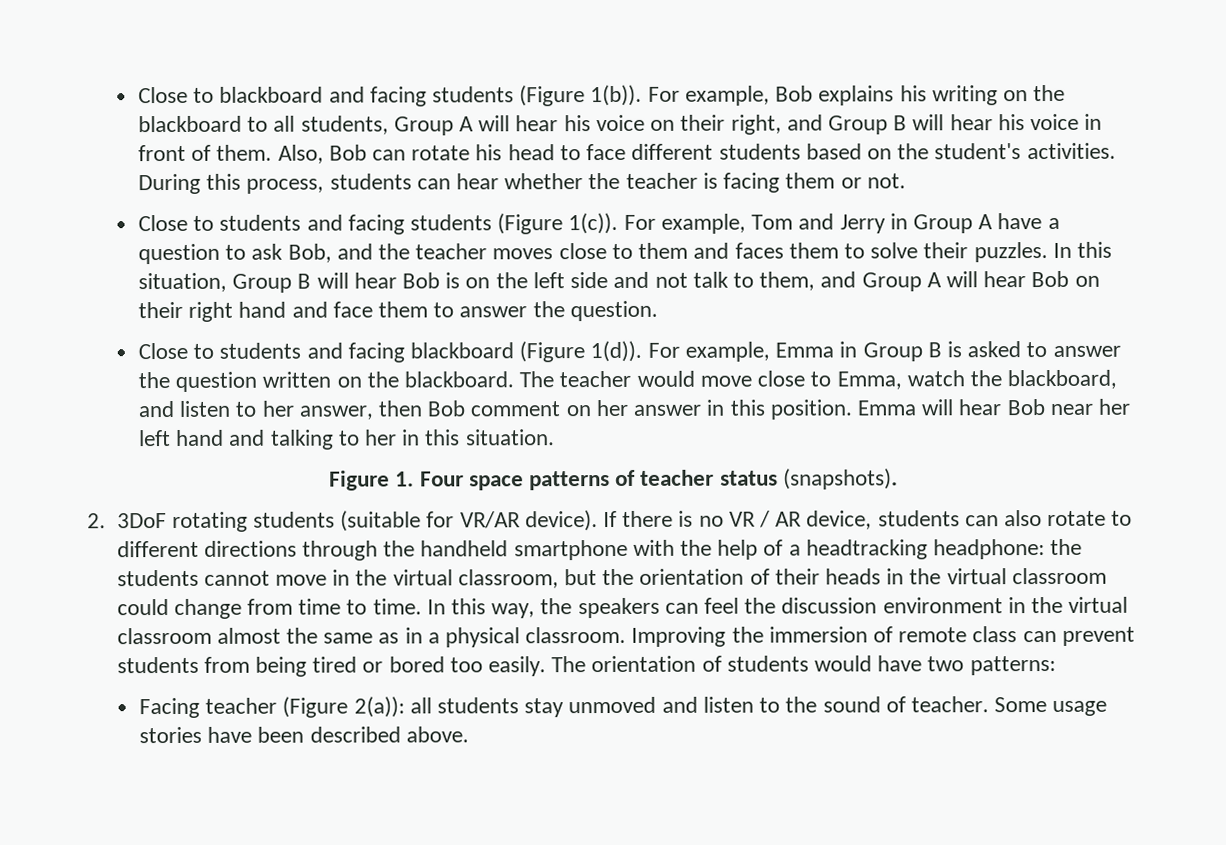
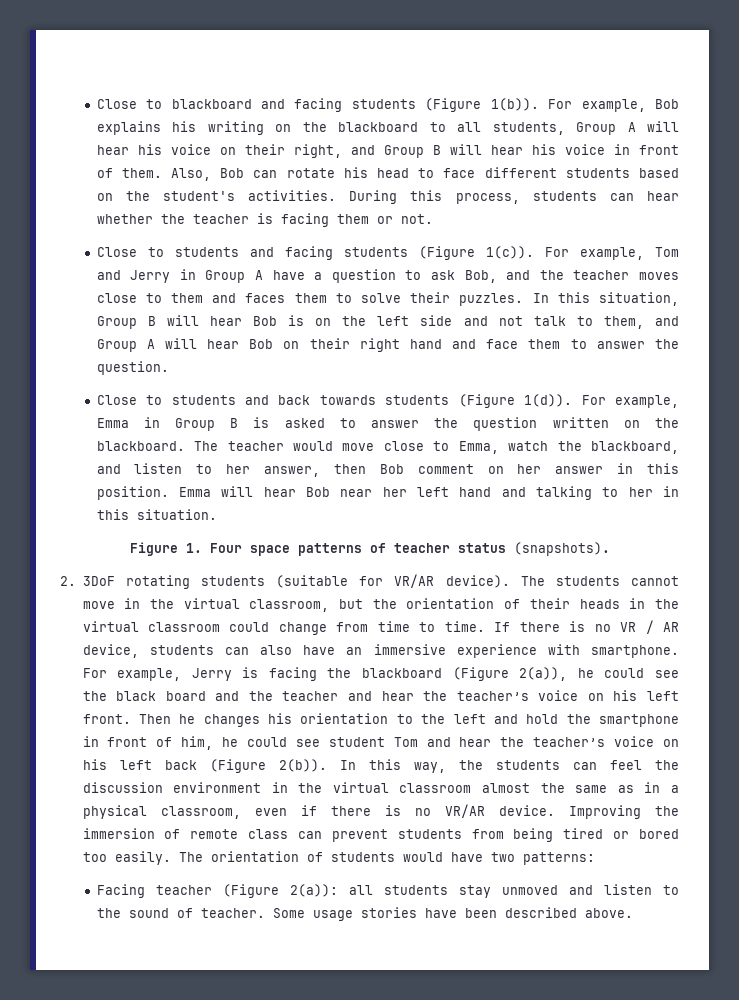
[347,342,515,363] facing blackboard -> [278,395,450,405] back towards students
[602,510,1133,530] [116,538,1083,561] If there is no VR / AR device, students can also rotate to different directions through the handheld smartphone with the help of a headtracking headphone: the -> [520,576,545,586] The
(422, 606) none -> [494,620,679,634] [82,644,679,658] [82,667,679,681] [82,690,680,701] [82,713,679,727] [82,736,679,750] [82,759,327,773] If there is no VR / AR device, students can also have an immersive experience with smartphone. For example, Jerry is facing the blackboard (Figure 2(a)), he could see the black board and the teacher and hear the teacher’s voice on his left front. Then he changes his orientation to the left and hold the smartphone in front of him, he could see student Tom and hear the teacher’s voice on his left back (Figure 2(b)).
[577,597,660,619] speakers -> [495,760,560,770] students
[525,626,627,644] classroom. -> [160,804,555,819] classroom, even if there is no VR/AR device.

